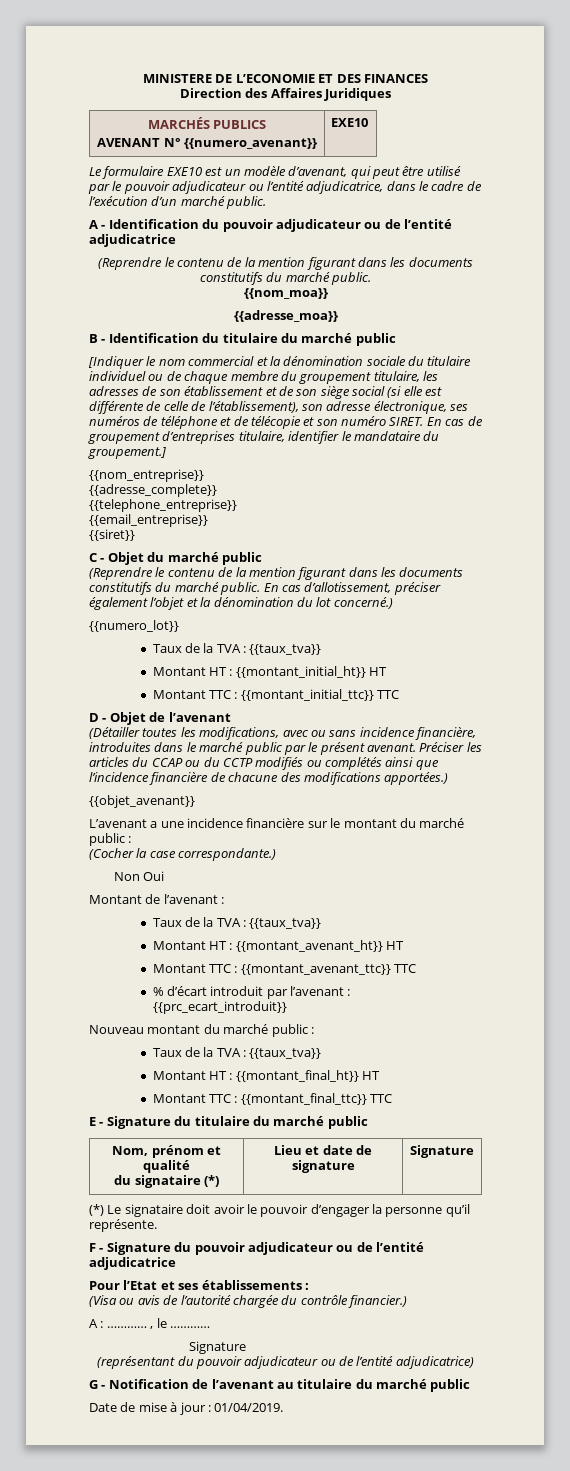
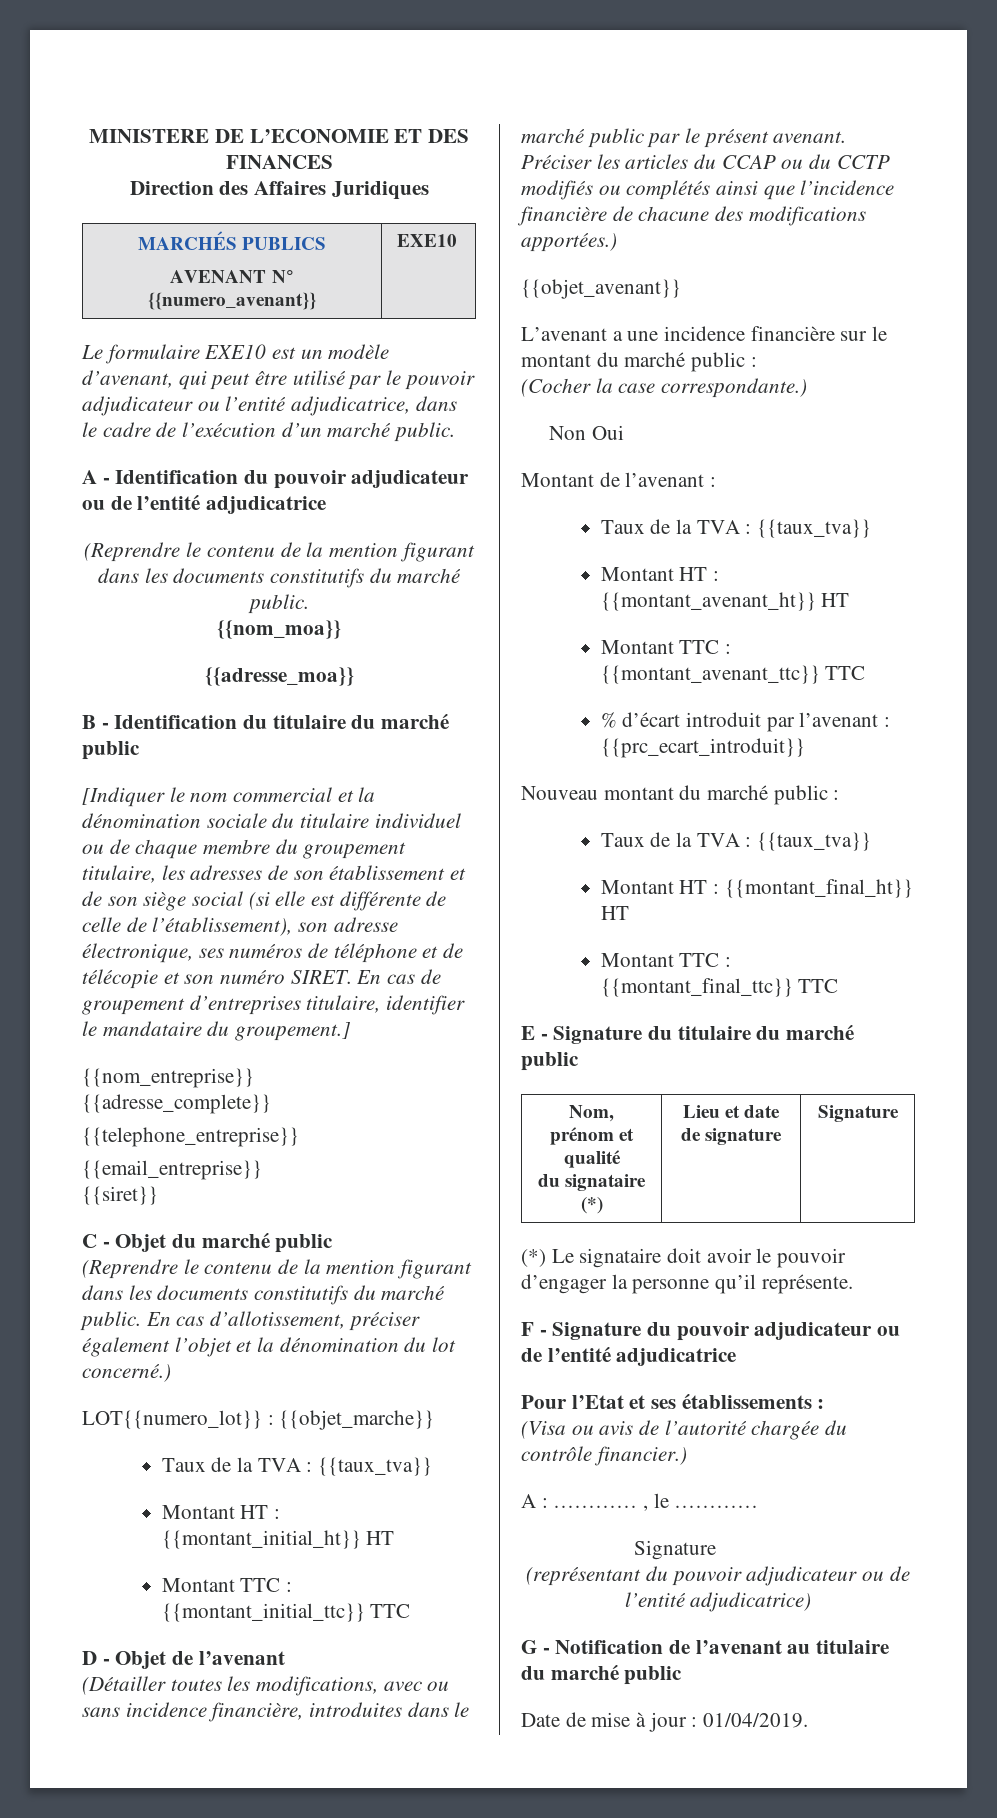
[89,620,179,632] {{numero_lot}} -> [82,1410,435,1430] LOT{{numero_lot}} : {{objet_marche}}

